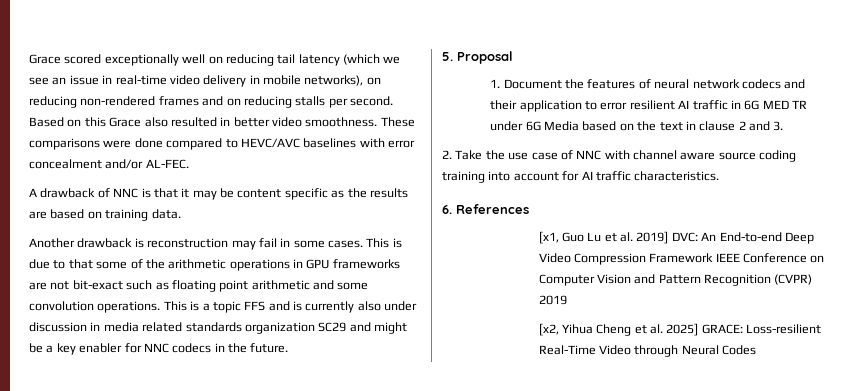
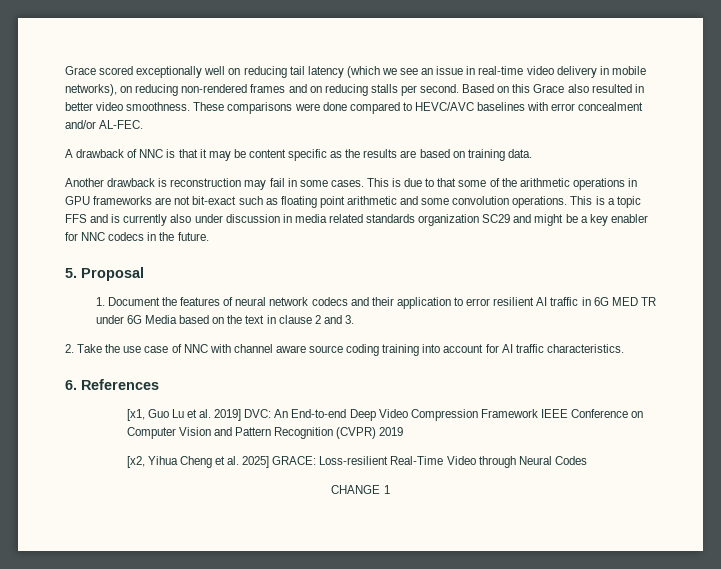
(757, 350) none -> [331,485,390,494] // CHANGE 1

